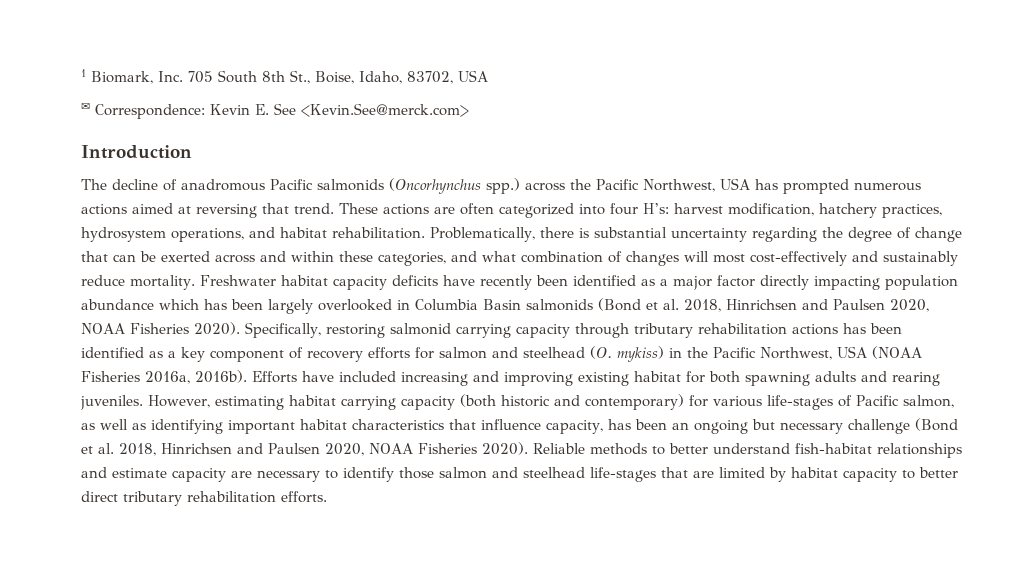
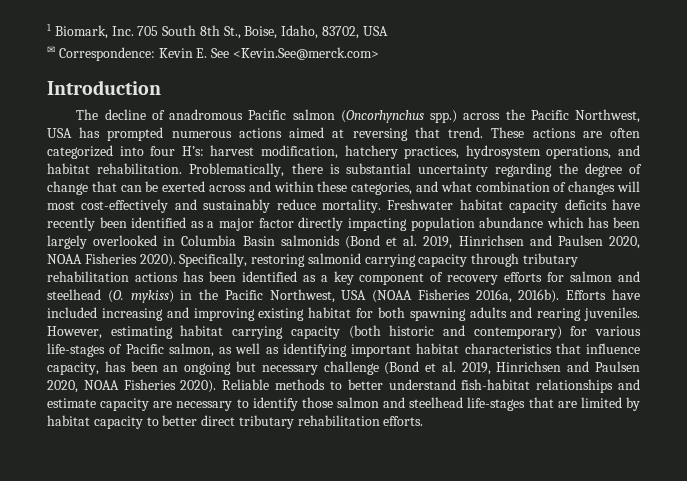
[317,179,384,191] salmonids -> [292,109,335,120] salmon
[684,299,721,312] 2018, -> [423,236,453,249] 2019,
[119,443,156,456] 2018, -> [461,362,491,375] 2019,

